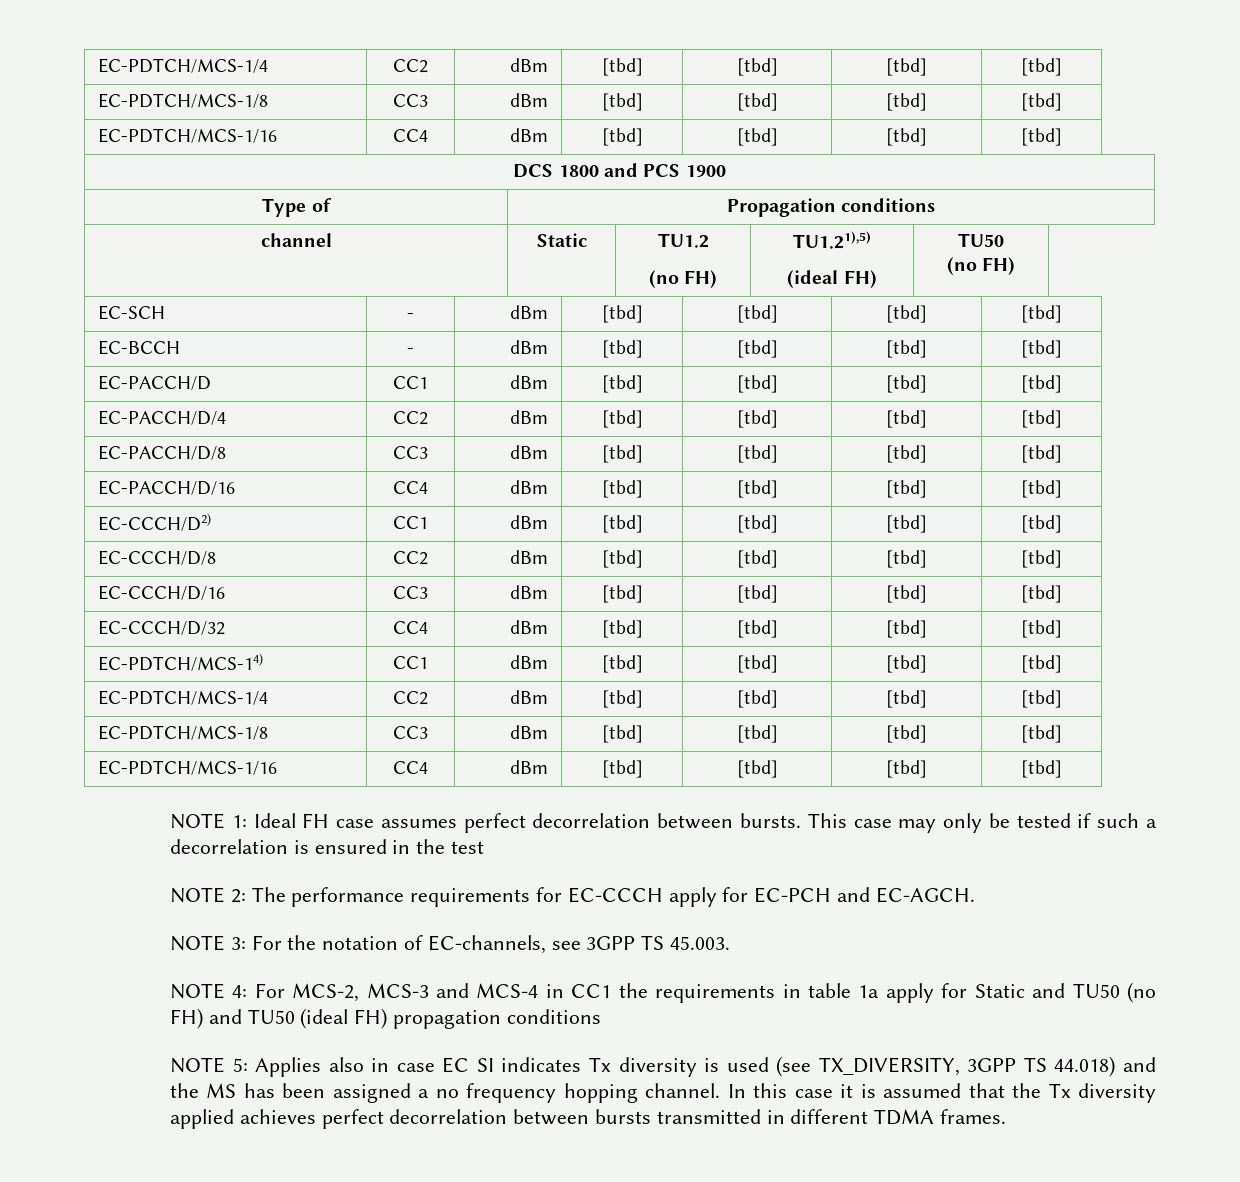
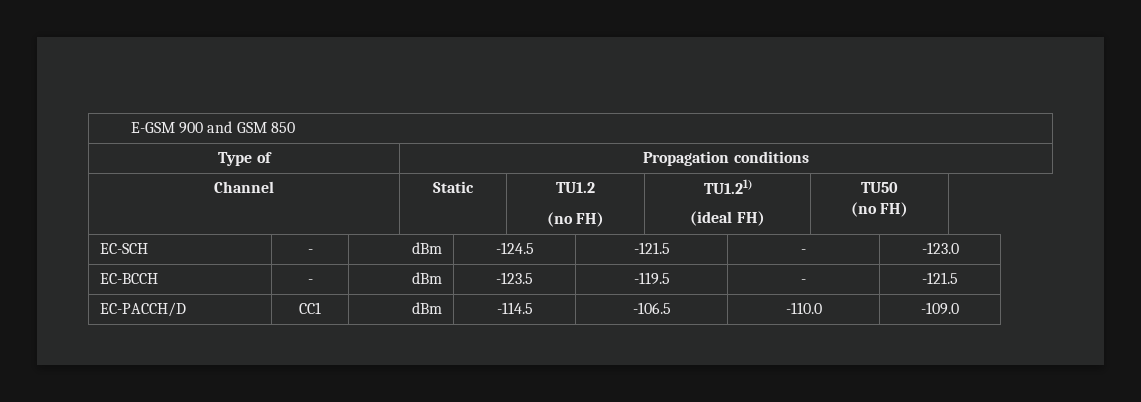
[98,58,269,73] [393,59,428,73] [509,58,548,72] [601,58,643,76] [736,58,778,76] [886,58,927,76] [1021,58,1062,76] [98,93,269,108] [393,94,428,107] [509,93,548,107] [601,93,643,111] [736,93,778,111] [886,93,927,111] [1021,93,1062,111] [98,128,278,143] [393,129,428,142] [509,128,548,142] [601,128,643,146] [736,128,778,146] [886,128,927,146] [1021,128,1062,146] [513,163,726,178] EC-PDTCH/MCS-1/4 | CC2 | dBm | [tbd] | [tbd] | [tbd] | [tbd] // EC-PDTCH/MCS-1/8 | CC3 | dBm | [tbd] | [tbd] | [tbd] | [tbd] // EC-PDTCH/MCS-1/16 | CC4 | dBm | [tbd] | [tbd] | [tbd] | [tbd] // DCS 1800 and PCS 1900 -> [130,121,296,134] E-GSM 900 and GSM 850
[260,233,332,247] channel -> [214,181,274,193] Channel
[793,231,871,249] TU1.21),5) -> [703,179,752,194] TU1.21)
[601,305,643,323] [736,305,778,323] [886,305,927,323] [1021,305,1062,323] [tbd] | [tbd] | [tbd] | [tbd] -> [495,242,534,254] [633,242,670,254] [801,249,806,254] [921,242,959,254] -124.5 | -121.5 | - | -123.0
[601,340,643,358] [736,340,778,358] [886,340,927,358] [1021,340,1062,358] [tbd] | [tbd] | [tbd] | [tbd] -> [496,272,533,284] [633,272,670,285] [801,279,806,284] [922,272,958,284] -123.5 | -119.5 | - | -121.5
[601,375,643,393] [736,375,778,393] [886,375,927,393] [1021,375,1062,393] [98,410,227,425] [393,411,428,425] [509,410,548,424] [601,410,643,428] [736,410,778,428] [886,410,927,428] [1021,410,1062,428] [98,445,227,460] [393,446,428,459] [509,445,548,459] [601,445,643,463] [736,445,778,463] [886,445,927,463] [1021,445,1062,463] [98,480,236,495] [393,481,428,494] [509,480,548,494] [601,480,643,498] [736,480,778,498] [886,480,927,498] [1021,480,1062,498] [98,513,212,531] [393,516,428,529] [509,515,548,529] [601,515,643,533] [736,515,778,533] [886,515,927,533] [1021,515,1062,533] [98,550,217,565] [393,551,428,565] [509,550,548,564] [601,550,643,568] [736,550,778,568] [886,550,927,568] [1021,550,1062,568] [98,585,226,600] [393,586,428,599] [509,585,548,599] [601,585,643,603] [736,585,778,603] [886,585,927,603] [1021,585,1062,603] [98,620,226,635] [393,621,428,634] [509,620,548,634] [601,620,643,638] [736,620,778,638] [886,620,927,638] [1021,620,1062,638] [98,653,264,671] [393,656,428,669] [509,655,548,669] [601,655,643,673] [736,655,778,673] [886,655,927,673] [1021,655,1062,673] [98,690,269,705] [393,691,428,705] [509,690,548,704] [601,690,643,708] [736,690,778,708] [886,690,927,708] [1021,690,1062,708] [98,725,269,740] [393,726,428,739] [509,725,548,739] [601,725,643,743] [736,725,778,743] [886,725,927,743] [1021,725,1062,743] [98,760,278,775] [393,761,428,774] [509,760,548,774] [601,760,643,778] [736,760,778,778] [886,760,927,778] [1021,760,1062,778] [169,813,1157,833] [169,839,484,854] [169,887,975,907] [169,935,730,954] [169,982,1156,1003] [169,1008,601,1029] [169,1056,1156,1077] [169,1083,1156,1103] [169,1109,1006,1129] [tbd] | [tbd] | [tbd] | [tbd] // EC-PACCH/D/4 | CC2 | dBm | [tbd] | [tbd] | [tbd] | [tbd] // EC-PACCH/D/8 | CC3 | dBm | [tbd] | [tbd] | [tbd] | [tbd] // EC-PACCH/D/16 | CC4 | dBm | [tbd] | [tbd] | [tbd] | [tbd] // EC-CCCH/D2) | CC1 | dBm | [tbd] | [tbd] | [tbd] | [tbd] // EC-CCCH/D/8 | CC2 | dBm | [tbd] | [tbd] | [tbd] | [tbd] // EC-CCCH/D/16 | CC3 | dBm | [tbd] | [tbd] | [tbd] | [tbd] // EC-CCCH/D/32 | CC4 | dBm | [tbd] | [tbd] | [tbd] | [tbd] // EC-PDTCH/MCS-14) | CC1 | dBm | [tbd] | [tbd] | [tbd] | [tbd] // EC-PDTCH/MCS-1/4 | CC2 | dBm | [tbd] | [tbd] | [tbd] | [tbd] // EC-PDTCH/MCS-1/8 | CC3 | dBm | [tbd] | [tbd] | [tbd] | [tbd] // EC-PDTCH/MCS-1/16 | CC4 | dBm | [tbd] | [tbd] | [tbd] | [tbd] // NOTE 1: Ideal FH case assumes perfect decorrelation between bursts. This case may only be tested if such a decorrelation is ensured in the test // NOTE 2: The performance requirements for EC-CCCH apply for EC-PCH and EC-AGCH. // NOTE 3: For the notation of EC-channels, see 3GPP TS 45.003. // NOTE 4: For MCS-2, MCS-3 and MCS-4 in CC1 the requirements in table 1a apply for Static and TU50 (no FH) and TU50 (ideal FH) propagation conditions // NOTE 5: Applies also in case EC SI indicates Tx diversity is used (see TX_DIVERSITY, 3GPP TS 44.018) and the MS has been assigned a no frequency hopping channel. In this case it is assumed that the Tx diversity applied achieves perfect decorrelation between bursts transmitted in different TDMA frames. -> [496,302,533,314] [632,302,671,314] [785,302,822,314] [921,302,959,315] -114.5 | -106.5 | -110.0 | -109.0

